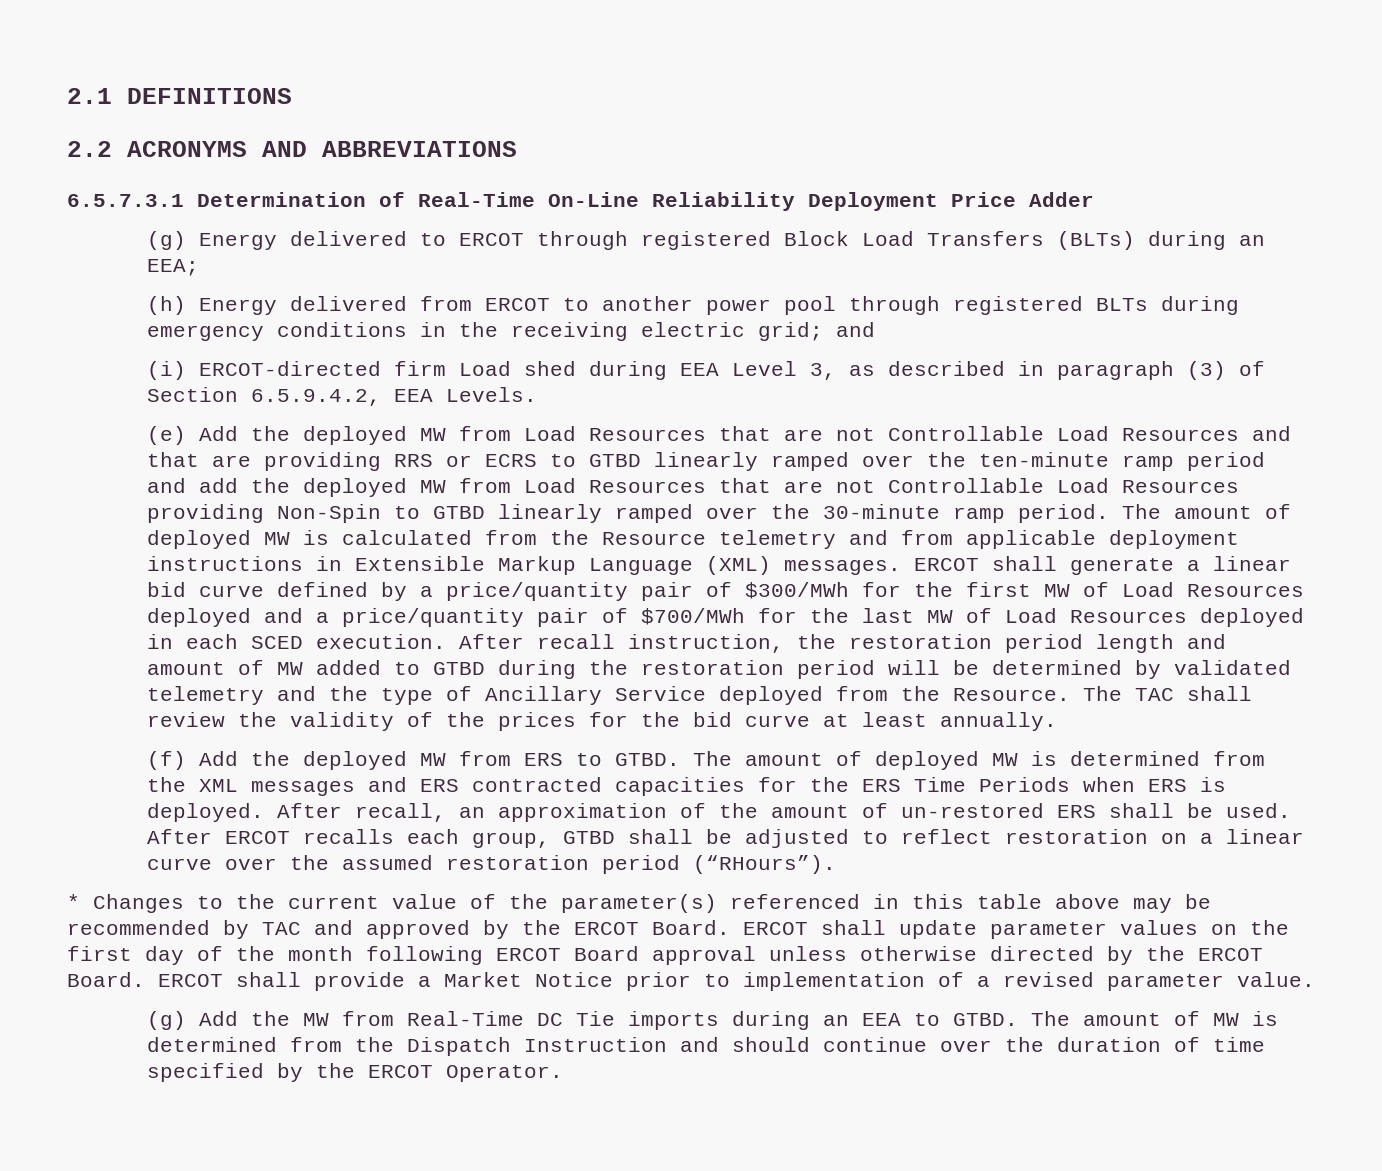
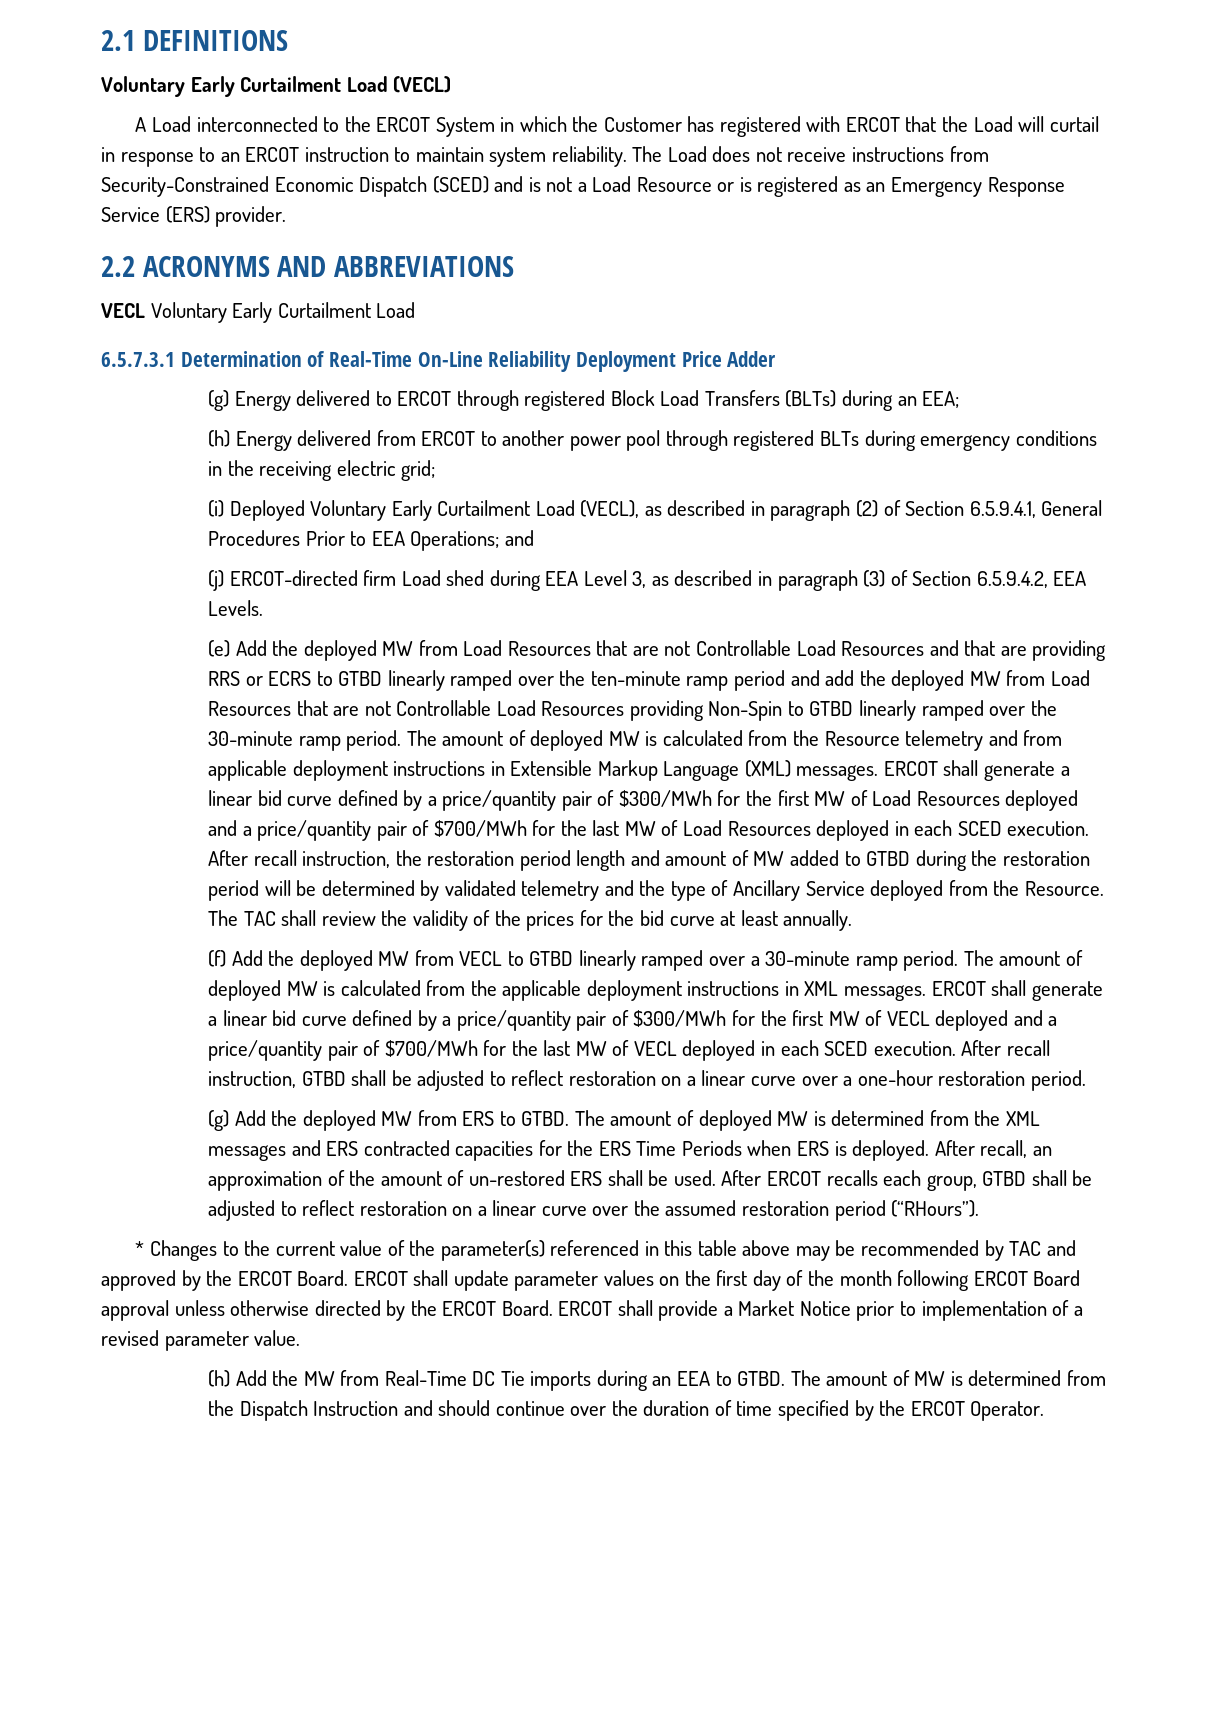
(292, 96) none -> [101,76,452,97] [135,116,1099,137] [101,146,989,167] [101,176,1065,197] [101,206,287,227] // Voluntary Early Curtailment Load (VECL) // A Load interconnected to the ERCOT System in which the Customer has registered with ERCOT that the Load will curtail in response to an ERCOT instruction to maintain system reliability. The Load does not receive instructions from Security-Constrained Economic Dispatch (SCED) and is not a Load Resource or is registered as an Emergency Response Service (ERS) provider.
(517, 149) none -> [101,302,416,323] // VECL Voluntary Early Curtailment Load
(824, 331) none -> [208,500,1103,521] [208,530,500,551] // (i) Deployed Voluntary Early Curtailment Load (VECL), as described in paragraph (2) of Section 6.5.9.4.1, General Procedures Prior to EEA Operations;
[147,361,187,380] (i) -> [208,570,225,591] (j)
(512, 758) none -> [459,950,1083,971] [208,980,1103,1001] [208,1010,1058,1031] [208,1040,1050,1061] [208,1070,1086,1091] [208,1110,457,1131] VECL to GTBD linearly ramped over a 30-minute ramp period. The amount of deployed MW is calculated from the applicable deployment instructions in XML messages. ERCOT shall generate a linear bid curve defined by a price/quantity pair of $300/MWh for the first MW of VECL deployed and a price/quantity pair of $700/MWh for the last MW of VECL deployed in each SCED execution. After recall instruction, GTBD shall be adjusted to reflect restoration on a linear curve over a one-hour restoration period. // (g) Add the deployed MW from
[147,1011,187,1030] (g) -> [208,1370,231,1387] (h)

